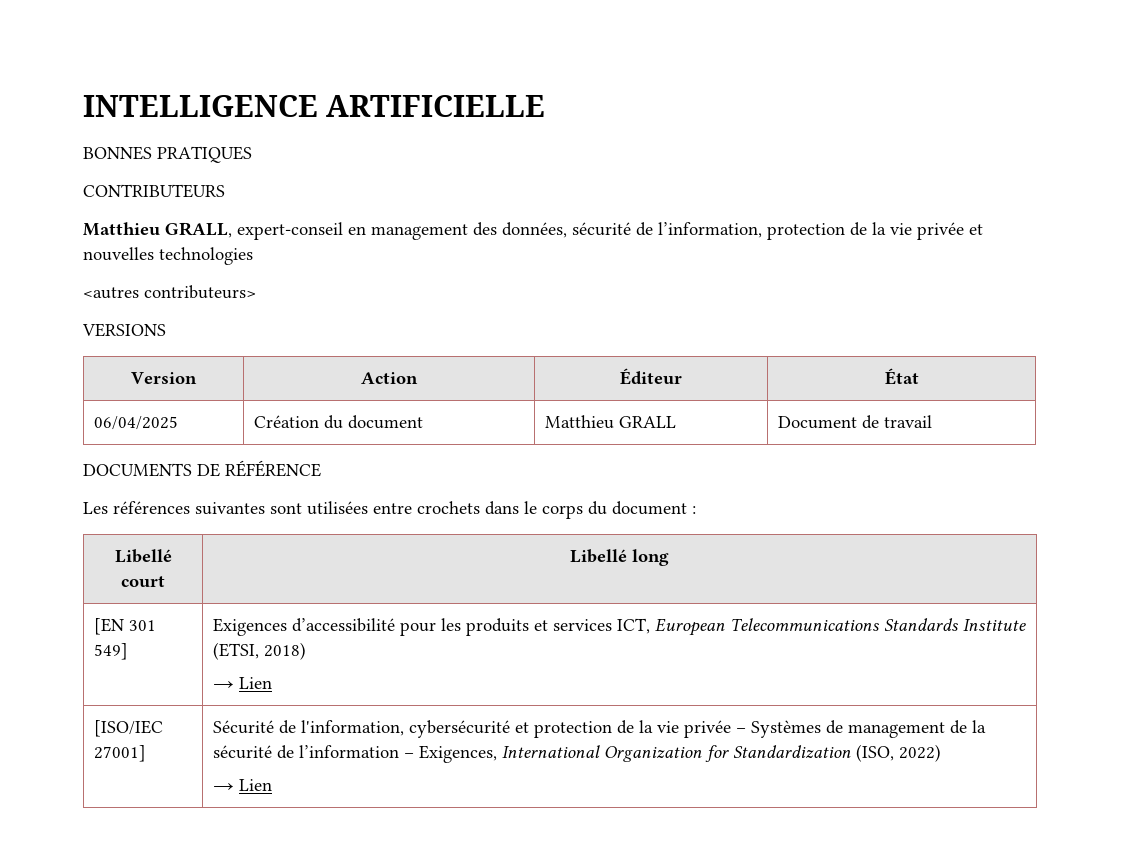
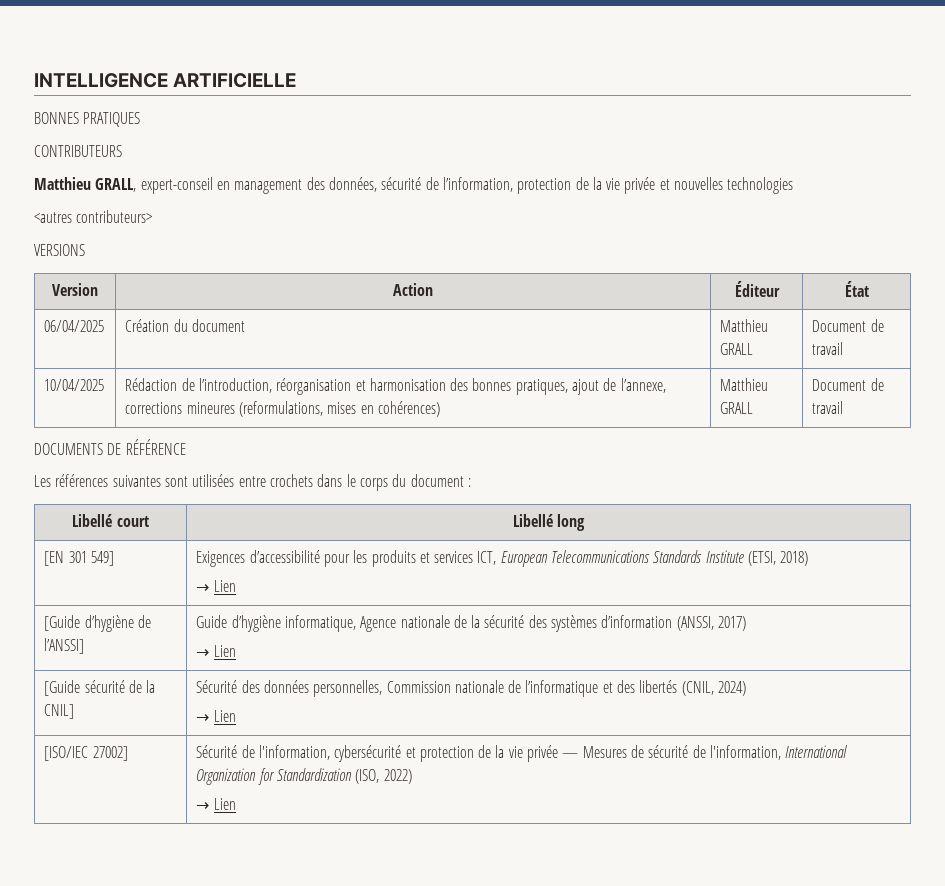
(933, 421) none -> [44,379,105,391] [125,378,666,395] [125,401,440,417] [720,378,769,391] [720,402,754,414] [812,378,884,391] [812,401,844,414] // 10/04/2025 | Rédaction de l’introduction, réorganisation et harmonisation des bonnes pratiques, ajout de l’annexe, corrections mineures (reformulations, mises en cohérences) | Matthieu GRALL | Document de travail
(273, 683) none -> [44,615,151,632] [44,638,85,654] [196,615,747,632] [196,645,236,657] [44,680,156,696] [44,704,75,719] [196,680,747,697] [196,710,236,722] // [Guide d’hygiène de l’ANSSI] | Guide d’hygiène informatique, Agence nationale de la sécurité des systèmes d’information (ANSSI, 2017) // → Lien // [Guide sécurité de la CNIL] | Sécurité des données personnelles, Commission nationale de l’informatique et des libertés (CNIL, 2024) // → Lien
[94,745,147,762] 27001] -> [92,746,128,761] 27002]
[736,720,987,738] [213,745,498,763] – Systèmes de management de la sécurité de l’information – Exigences, -> [562,745,782,760] — Mesures de sécurité de l'information,

